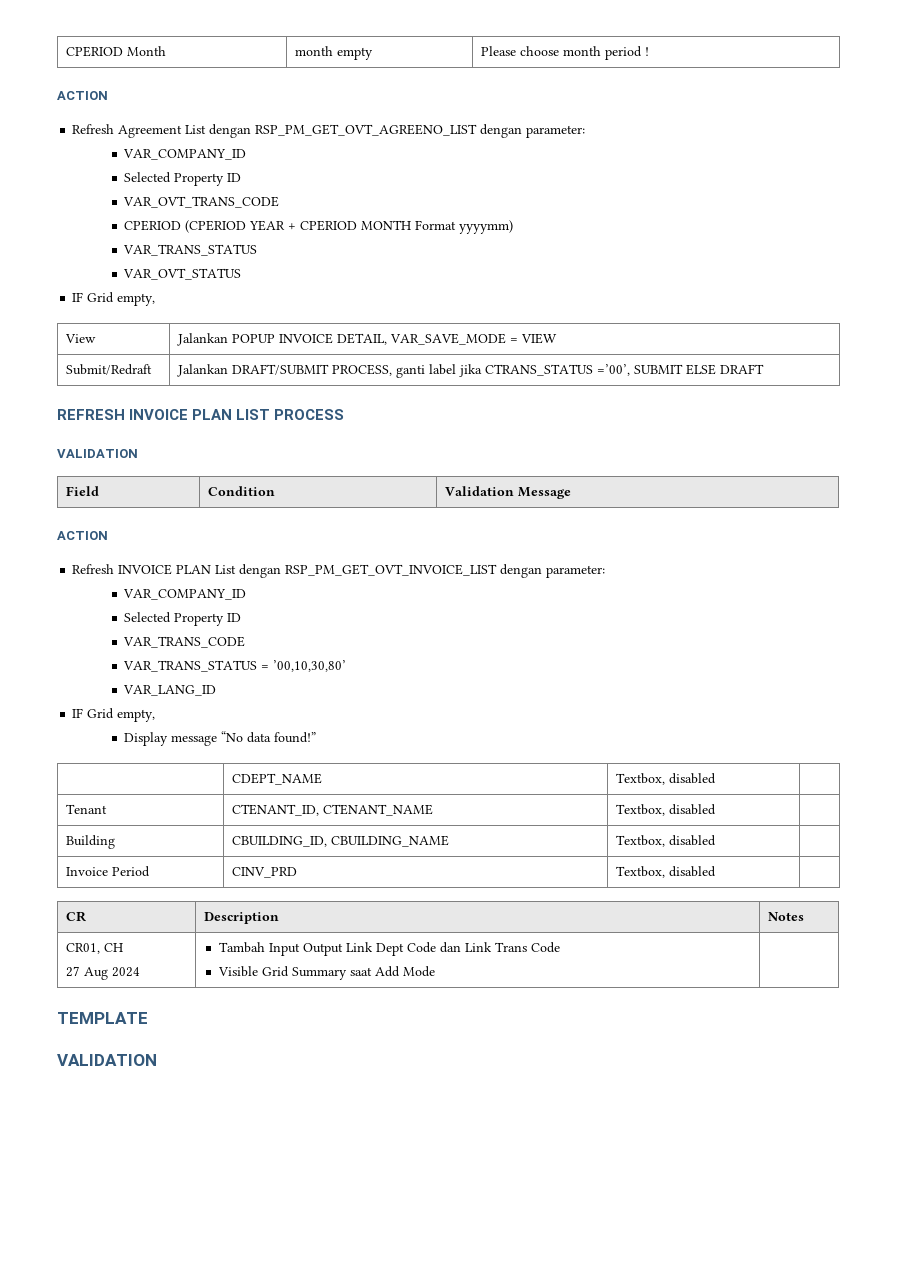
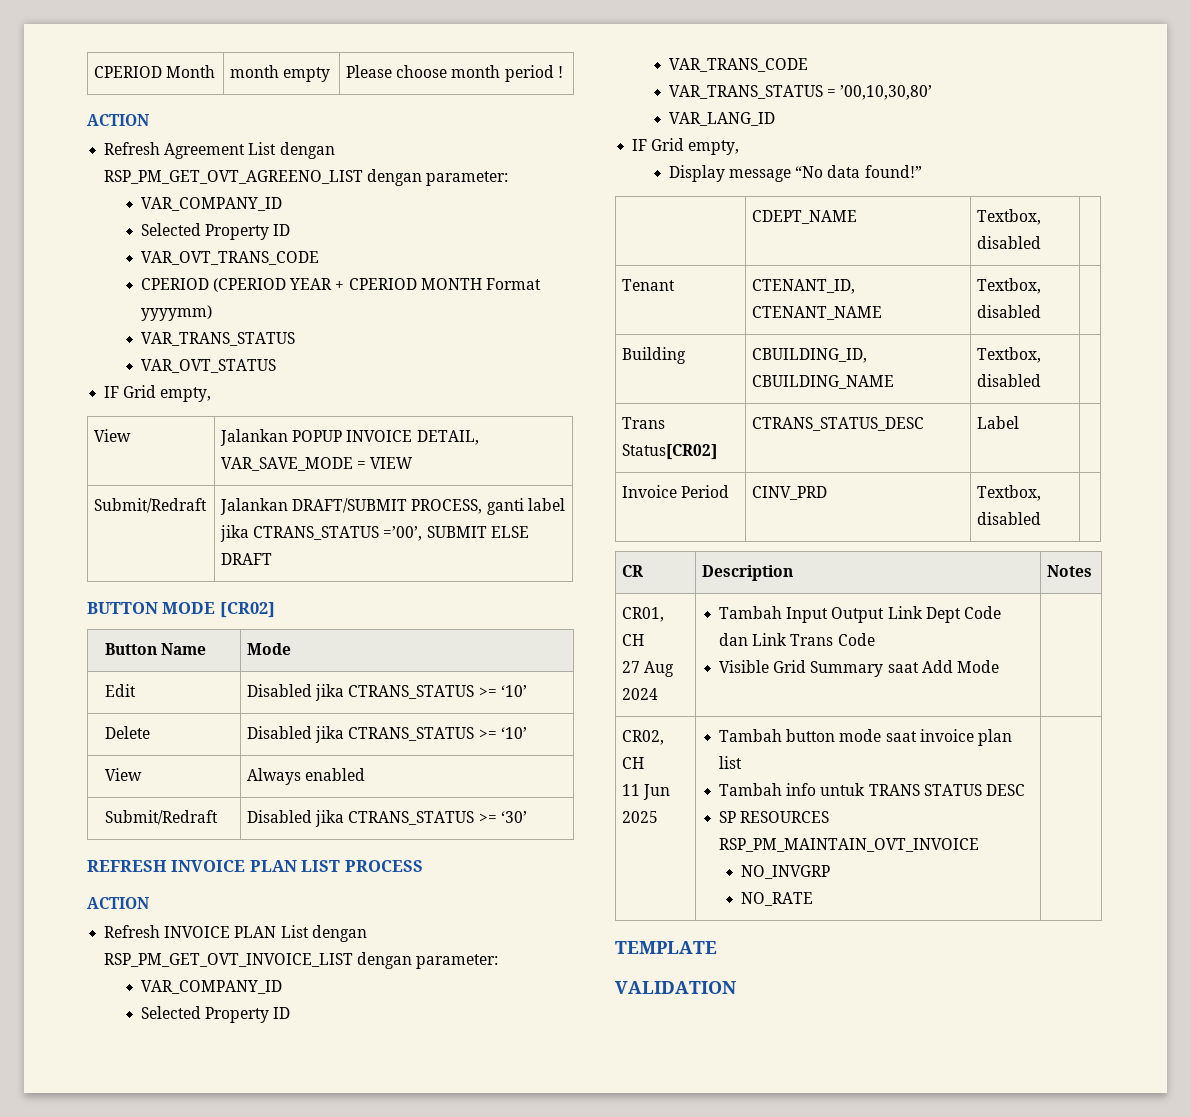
(764, 369) none -> [87,602,275,618] [105,643,207,655] [247,643,292,655] [105,684,137,697] [247,684,527,701] [105,726,151,739] [247,726,527,743] [105,768,143,781] [247,768,366,785] [105,810,219,825] [247,810,527,827] // BUTTON MODE [CR02] // Button Name | Mode // Edit | Disabled jika CTRANS_STATUS >= ‘10’ // Delete | Disabled jika CTRANS_STATUS >= ‘10’ // View | Always enabled // Submit/Redraft | Disabled jika CTRANS_STATUS >= ‘30’
[57,449,138,458] [65,486,99,496] [207,486,275,496] [444,486,571,499] // VALIDATION // Field | Condition | Validation Message -> (423, 866) none
(716, 840) none -> [622,417,666,429] [622,444,718,460] [752,417,925,431] [977,416,1020,429] // Trans Status[CR02] | CTRANS_STATUS_DESC | Label |
(436, 971) none -> [622,730,665,745] [622,757,645,769] [622,784,671,800] [622,811,659,823] [719,729,1013,746] [719,756,743,769] [719,783,1026,796] [719,811,830,823] [719,838,980,852] [741,865,831,879] [741,892,814,906] // CR02, CH // 11 Jun 2025 | Tambah button mode saat invoice plan list // Tambah info untuk TRANS STATUS DESC // SP RESOURCES RSP_PM_MAINTAIN_OVT_INVOICE // NO_INVGRP // NO_RATE |

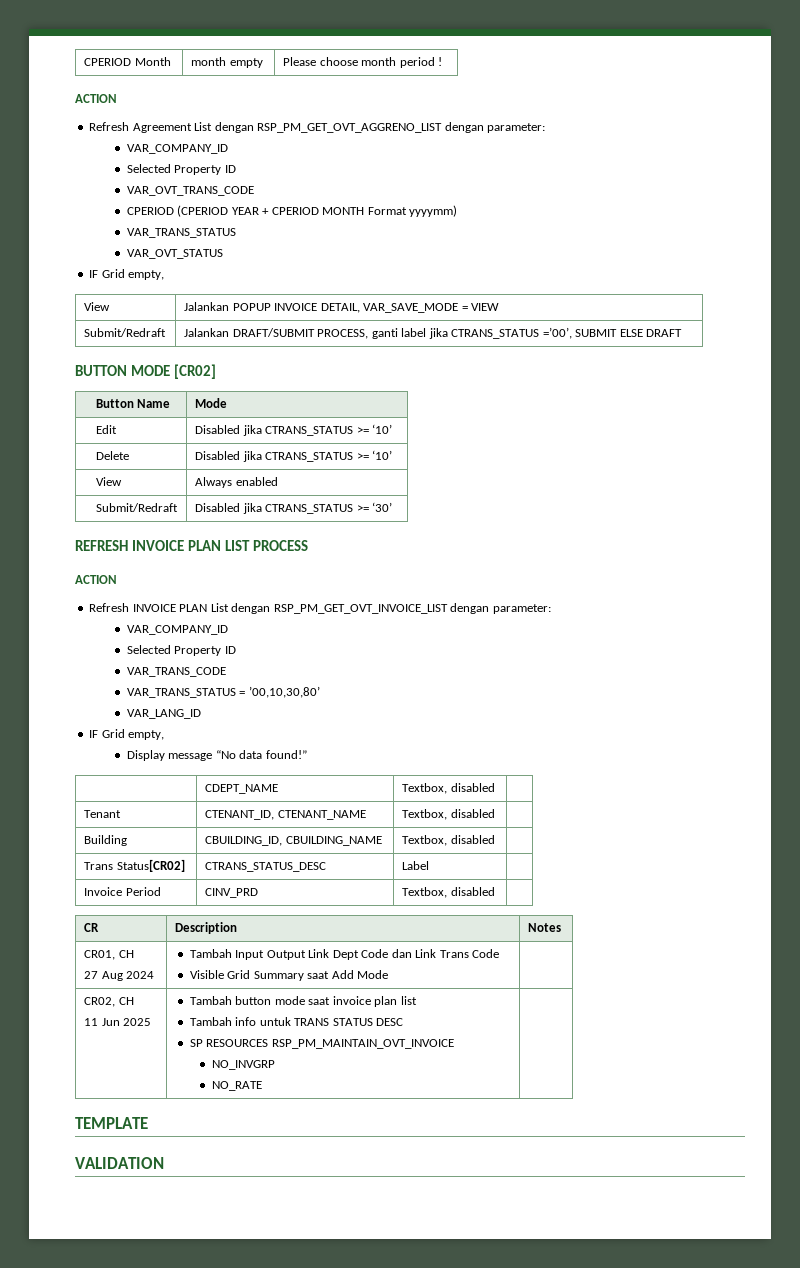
[104,170,364,184] RSP_PM_GET_OVT_AGREENO_LIST -> [257,123,443,133] RSP_PM_GET_OVT_AGGRENO_LIST

